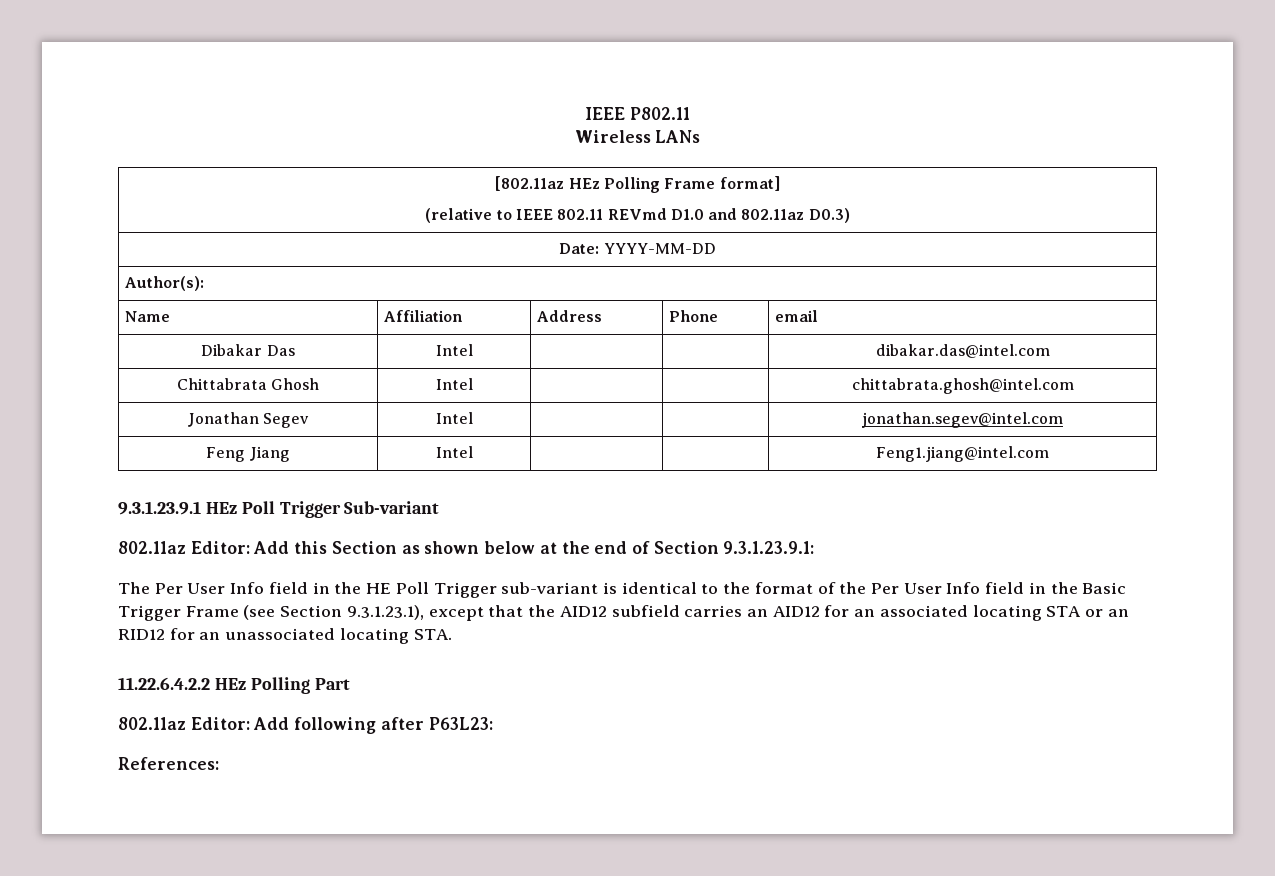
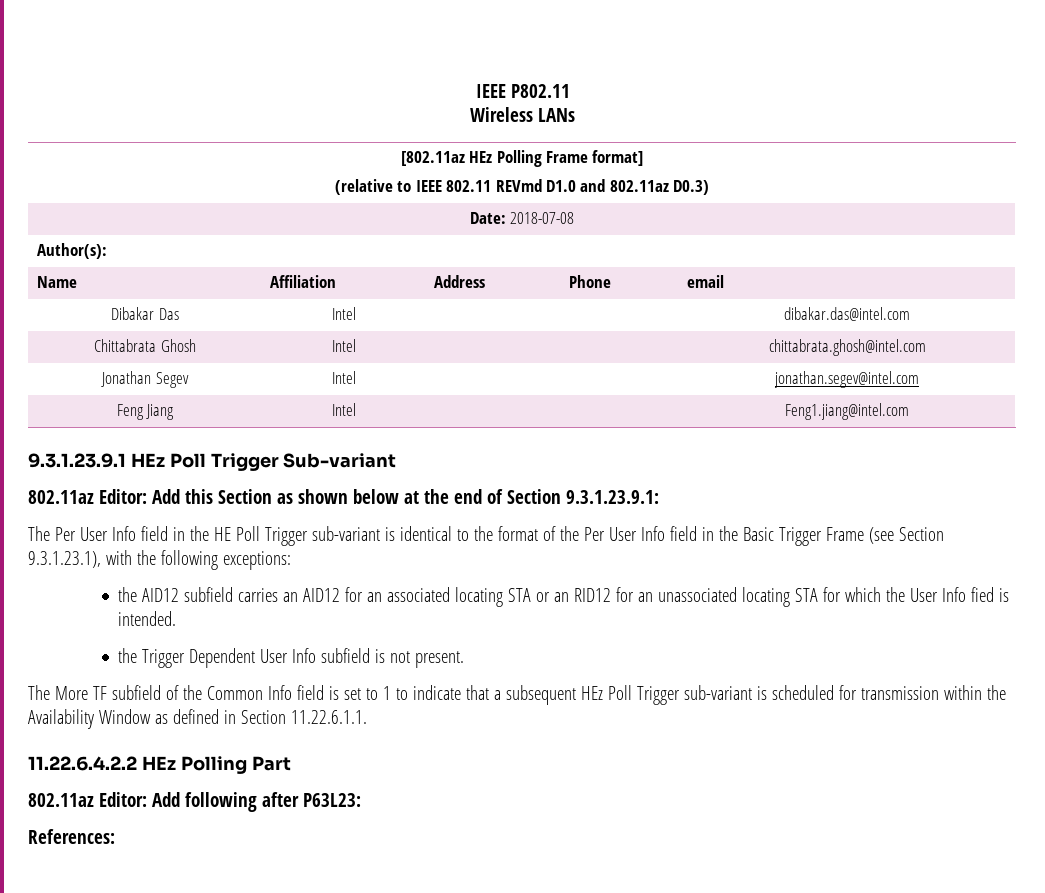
[603,243,716,254] YYYY-MM-DD -> [510,212,575,224] 2018-07-08
[428,605,524,621] except that -> [105,550,291,570] with the following exceptions: //
[413,629,452,640] STA. -> [795,587,1010,602] [118,611,177,626] [118,648,465,668] [28,685,1006,705] [28,709,367,729] STA for which the User Info fied is intended. // the Trigger Dependent User Info subfield is not present. // The More TF subfield of the Common Info field is set to 1 to indicate that a subsequent HEz Poll Trigger sub-variant is scheduled for transmission within the Availability Window as defined in Section 11.22.6.1.1.

